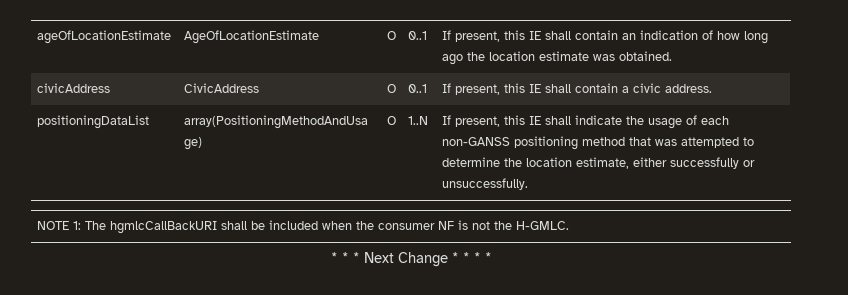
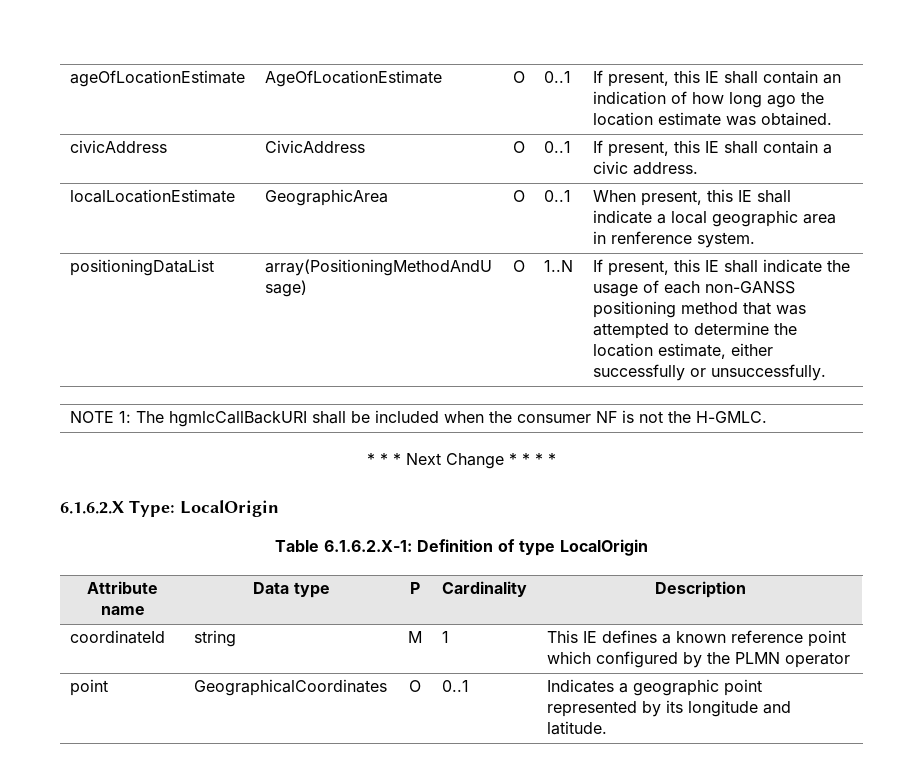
(713, 88) none -> [69,189,235,203] [264,189,388,206] [512,190,525,202] [543,190,571,202] [592,189,791,206] [592,210,836,227] [592,231,755,248] // localLocationEstimate | GeographicArea | O | 0..1 | When present, this IE shall indicate a local geographic area in renference system.
(492, 257) none -> [60,500,279,517] [275,539,648,556] [87,581,158,594] [100,606,145,615] [252,582,330,598] [410,582,420,594] [441,581,527,597] [654,581,746,598] [69,630,165,644] [193,630,236,647] [408,631,422,643] [441,631,449,643] [546,630,846,647] [546,651,850,668] [69,679,108,696] [193,679,387,696] [409,680,421,692] [441,680,469,692] [546,679,762,696] [546,700,791,717] [546,721,607,735] // 6.1.6.2.X Type: LocalOrigin // Table 6.1.6.2.X-1: Definition of type LocalOrigin // Attribute name | Data type | P | Cardinality | Description // coordinateId | string | M | 1 | This IE defines a known reference point which configured by the PLMN operator // point | GeographicalCoordinates | O | 0..1 | Indicates a geographic point represented by its longitude and latitude.

